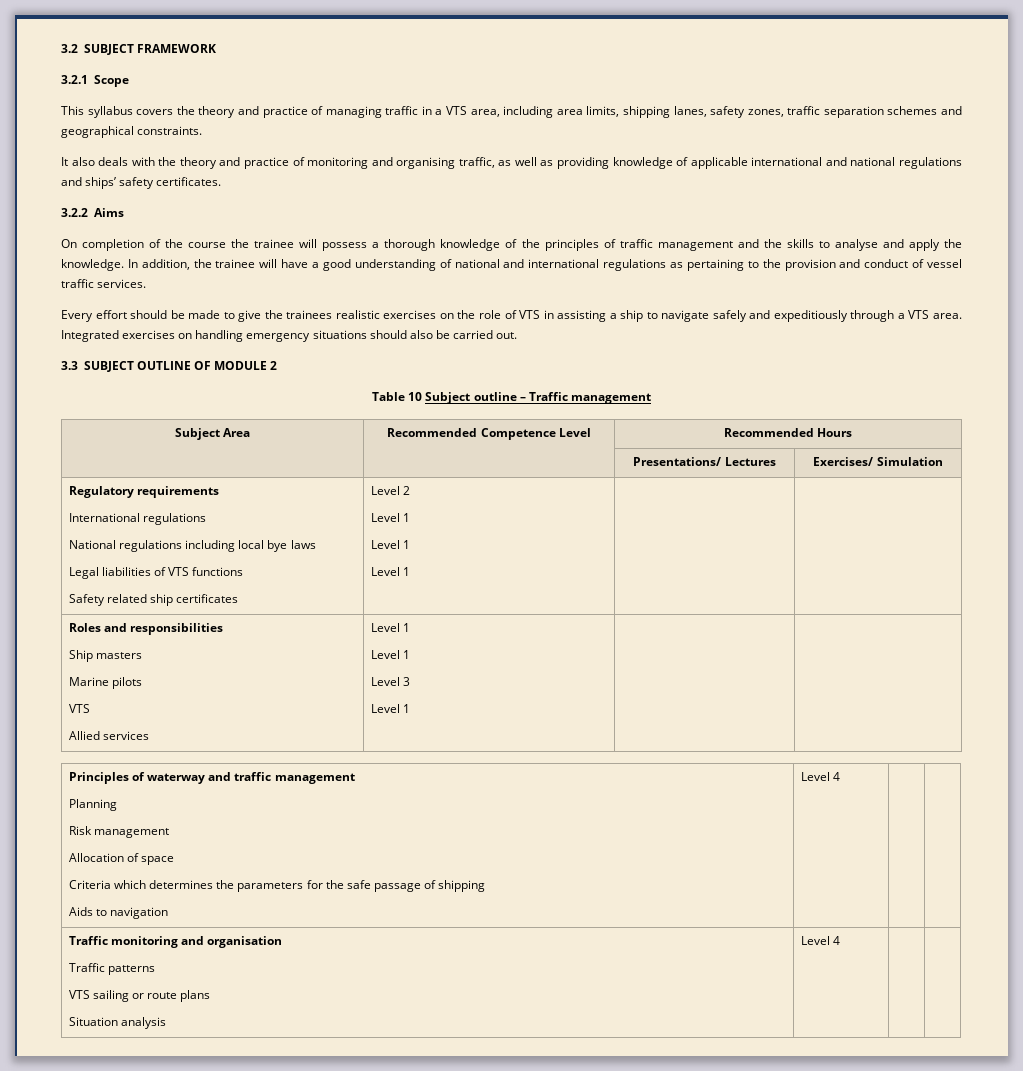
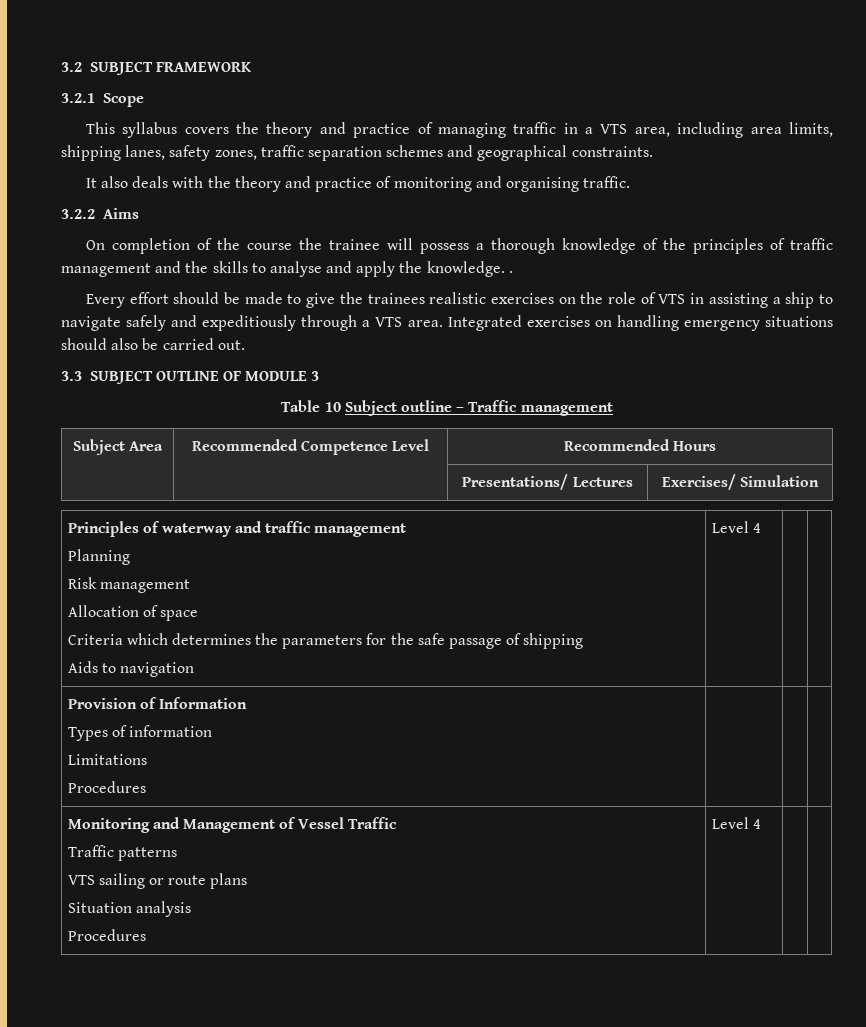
[458,157,963,169] [61,177,222,189] traffic, as well as providing knowledge of applicable international and national regulations and ships’ safety certificates. -> [583,176,631,188] traffic.
[127,259,962,271] [61,279,147,288] In addition, the trainee will have a good understanding of national and international regulations as pertaining to the provision and conduct of vessel traffic services. -> [508,271,513,273] .
[270,361,278,370] 2 -> [311,371,320,381] 3
[69,486,220,498] [69,513,207,525] [69,540,316,552] [69,567,244,579] [69,594,239,606] [371,486,411,495] [371,513,411,522] [371,540,411,549] [371,567,411,576] [69,623,224,635] [69,650,143,662] [69,677,143,689] [69,704,91,713] [69,731,150,740] [371,623,411,632] [371,650,411,659] [371,677,411,686] [371,704,411,713] // Regulatory requirements // International regulations // National regulations including local bye laws // Legal liabilities of VTS functions // Safety related ship certificates | Level 2 // Level 1 // Level 1 // Level 1 | | // Roles and responsibilities // Ship masters // Marine pilots // VTS // Allied services | Level 1 // Level 1 // Level 3 // Level 1 | | -> (820, 481) none
[69,936,283,948] Traffic monitoring and organisation -> [67,697,247,709] [67,725,212,741] [67,754,147,765] [67,781,146,793] [67,817,398,833] Provision of Information // Types of information // Limitations // Procedures | | | // Monitoring and Management of Vessel Traffic
(167, 1023) none -> [67,929,146,941] // Procedures

